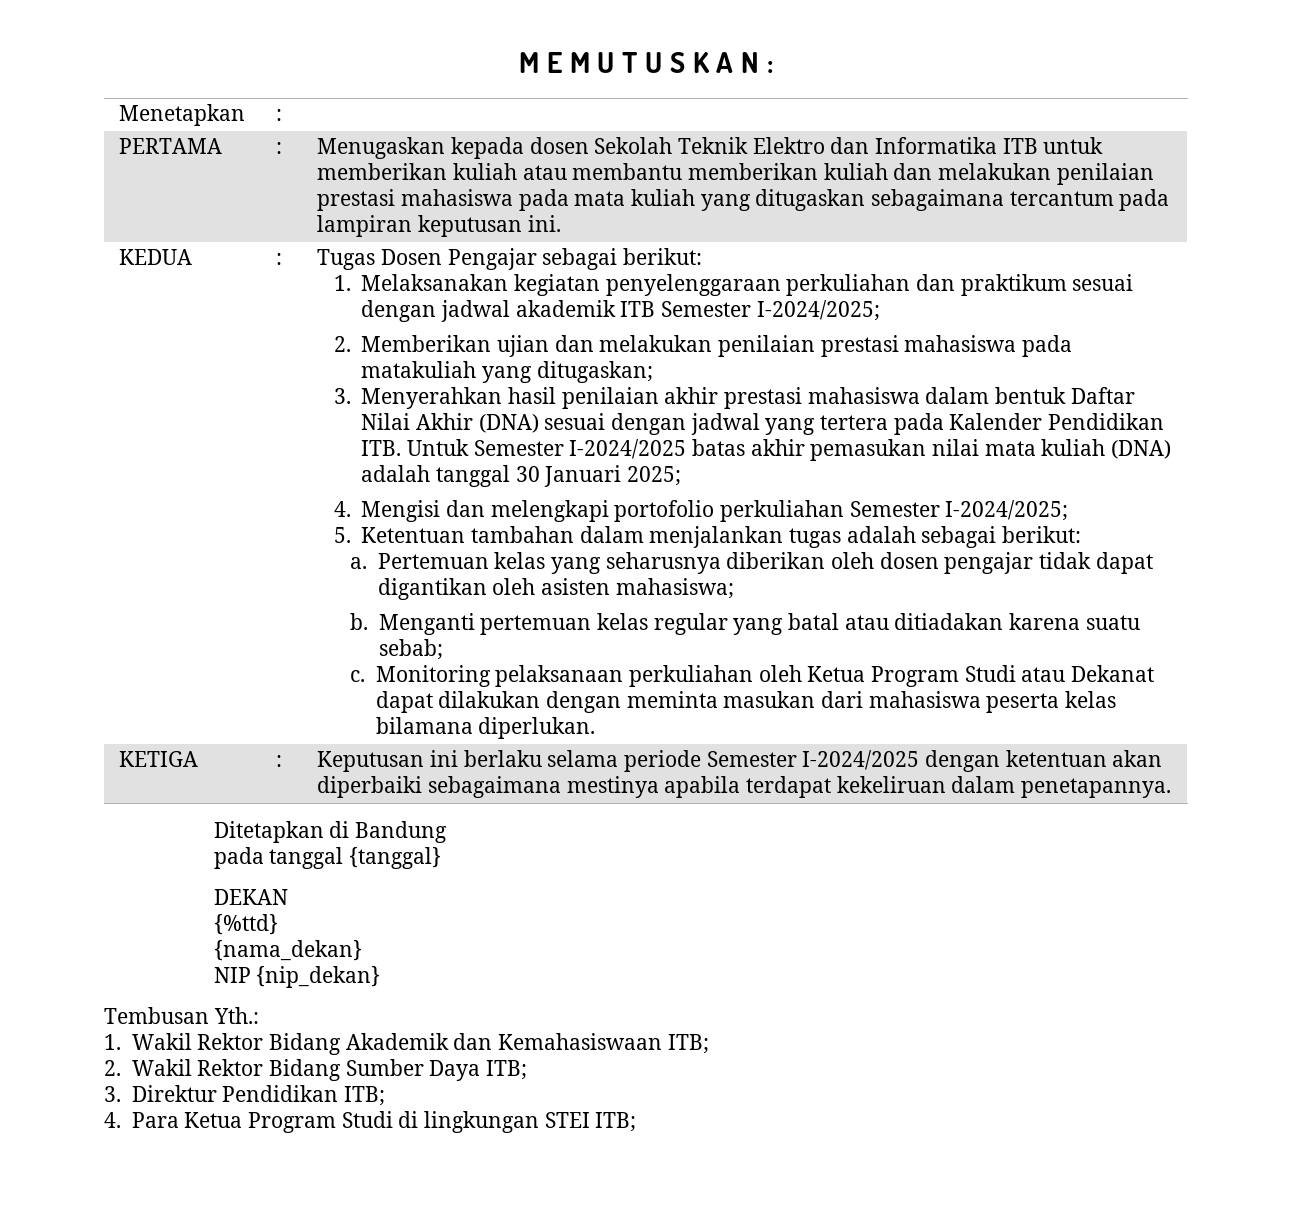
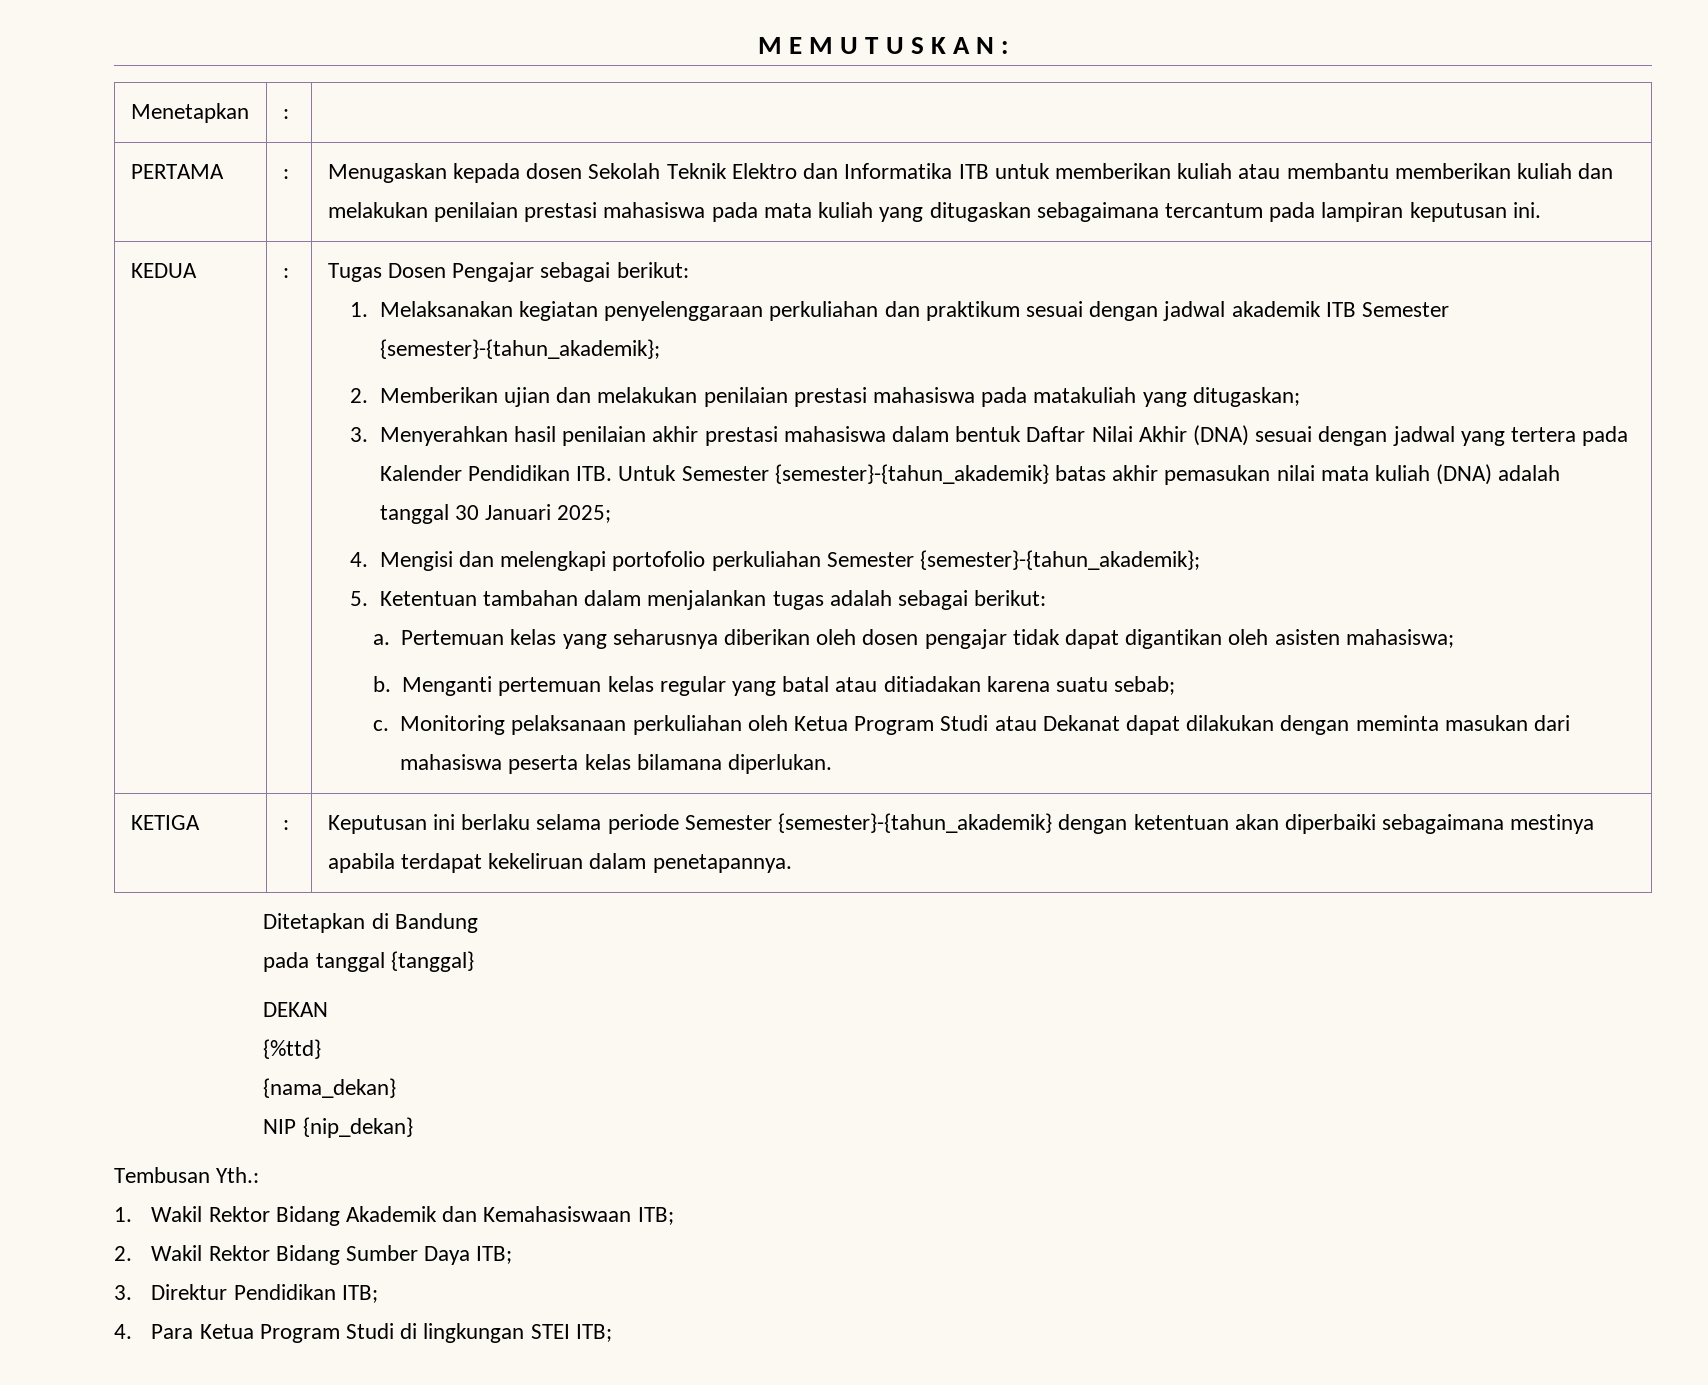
[756,300,880,321] I-2024/2025; -> [379,339,660,359] {semester}-{tahun_akademik};
[569,439,687,459] I-2024/2025 -> [774,464,1049,484] {semester}-{tahun_akademik}
[945,500,1069,521] I-2024/2025; -> [920,550,1201,570] {semester}-{tahun_akademik};
[802,750,920,770] I-2024/2025 -> [778,813,1053,833] {semester}-{tahun_akademik}

